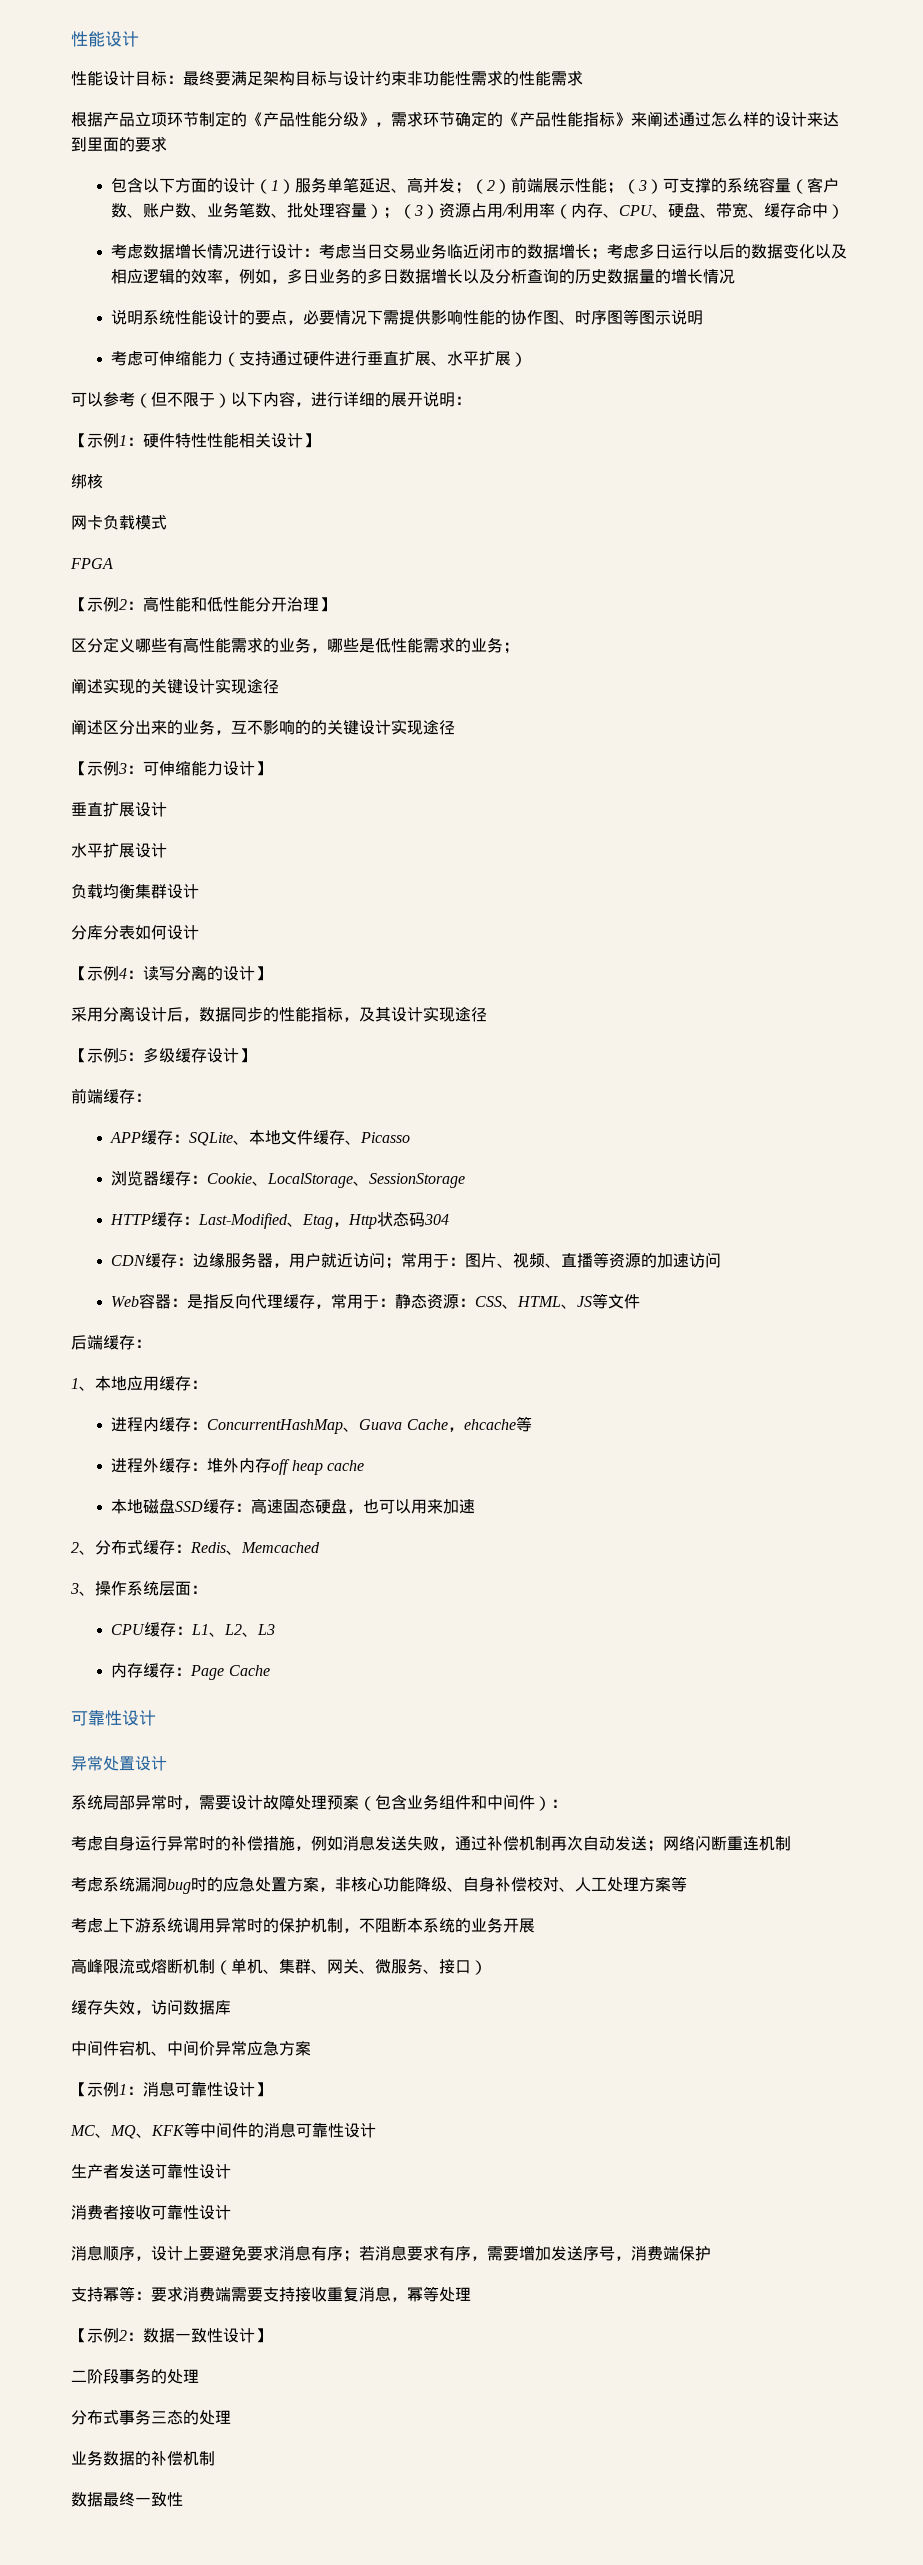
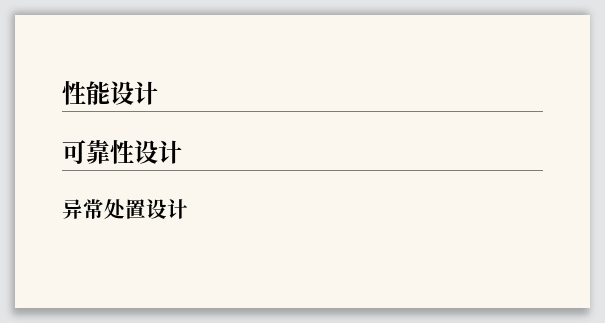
[71,31,139,47] [71,70,583,86] [71,111,839,127] [71,136,167,152] [111,177,840,194] [111,202,845,219] [111,243,848,260] [111,268,736,284] [111,309,704,325] [111,350,528,367] [71,391,471,408] [71,433,319,448] [71,474,103,489] [71,515,167,530] [70,558,113,569] [71,596,335,612] [71,637,519,654] [71,678,279,694] [71,719,455,735] [71,761,271,776] [71,802,167,817] [71,843,167,858] [71,884,199,899] [71,925,199,940] [71,965,271,981] [71,1006,487,1022] [71,1047,255,1063] [71,1088,151,1104] [110,1130,411,1146] [111,1170,466,1188] [110,1212,450,1229] [111,1252,722,1269] [111,1293,641,1309] [71,1335,151,1350] [71,1376,207,1391] [111,1416,532,1434] [111,1458,364,1475] [111,1498,476,1514] [71,1539,320,1555] [70,1581,207,1596] [111,1622,276,1637] [111,1663,270,1680] 性能设计 // 性能设计目标：最终要满足架构目标与设计约束非功能性需求的性能需求 // 根据产品立项环节制定的《产品性能分级》，需求环节确定的《产品性能指标》来阐述通过怎么样的设计来达到里面的要求 // 包含以下方面的设计（1）服务单笔延迟、高并发；（2）前端展示性能；（3）可支撑的系统容量（客户数、账户数、业务笔数、批处理容量）；（3）资源占用/利用率（内存、CPU、硬盘、带宽、缓存命中） // 考虑数据增长情况进行设计：考虑当日交易业务临近闭市的数据增长；考虑多日运行以后的数据变化以及相应逻辑的效率，例如，多日业务的多日数据增长以及分析查询的历史数据量的增长情况 // 说明系统性能设计的要点，必要情况下需提供影响性能的协作图、时序图等图示说明 // 考虑可伸缩能力（支持通过硬件进行垂直扩展、水平扩展） // 可以参考（但不限于）以下内容，进行详细的展开说明： // 【示例1：硬件特性性能相关设计】 // 绑核 // 网卡负载模式 // FPGA // 【示例2：高性能和低性能分开治理】 // 区分定义哪些有高性能需求的业务，哪些是低性能需求的业务； // 阐述实现的关键设计实现途径 // 阐述区分出来的业务，互不影响的的关键设计实现途径 // 【示例3：可伸缩能力设计】 // 垂直扩展设计 // 水平扩展设计 // 负载均衡集群设计 // 分库分表如何设计 // 【示例4：读写分离的设计】 // 采用分离设计后，数据同步的性能指标，及其设计实现途径 // 【示例5：多级缓存设计】 // 前端缓存： // APP缓存：SQLite、本地文件缓存、Picasso // 浏览器缓存：Cookie、LocalStorage、SessionStorage // HTTP缓存：Last-Modified、Etag，Http状态码304 // CDN缓存：边缘服务器，用户就近访问；常用于：图片、视频、直播等资源的加速访问 // Web容器：是指反向代理缓存，常用于：静态资源：CSS、HTML、JS等文件 // 后端缓存： // 1、本地应用缓存： // 进程内缓存：ConcurrentHashMap、Guava Cache，ehcache等 // 进程外缓存：堆外内存off heap cache // 本地磁盘SSD缓存：高速固态硬盘，也可以用来加速 // 2、分布式缓存：Redis、Memcached // 3、操作系统层面： // CPU缓存：L1、L2、L3 // 内存缓存：Page Cache -> [62,81,158,105] 性能设计
[71,1794,567,1811] [71,1835,791,1852] [71,1876,687,1894] [71,1917,535,1933] [71,1958,487,1975] [71,1999,231,2015] [71,2040,311,2056] [71,2081,271,2097] [70,2122,376,2139] [71,2163,231,2179] [71,2205,231,2220] [71,2245,711,2262] [71,2286,471,2302] [71,2328,271,2343] [71,2368,199,2384] [71,2409,231,2425] [71,2450,215,2466] [71,2492,183,2507] // 系统局部异常时，需要设计故障处理预案（包含业务组件和中间件）： // 考虑自身运行异常时的补偿措施，例如消息发送失败，通过补偿机制再次自动发送；网络闪断重连机制 // 考虑系统漏洞bug时的应急处置方案，非核心功能降级、自身补偿校对、人工处理方案等 // 考虑上下游系统调用异常时的保护机制，不阻断本系统的业务开展 // 高峰限流或熔断机制（单机、集群、网关、微服务、接口） // 缓存失效，访问数据库 // 中间件宕机、中间价异常应急方案 // 【示例1：消息可靠性设计】 // MC、MQ、KFK等中间件的消息可靠性设计 // 生产者发送可靠性设计 // 消费者接收可靠性设计 // 消息顺序，设计上要避免要求消息有序；若消息要求有序，需要增加发送序号，消费端保护 // 支持幂等：要求消费端需要支持接收重复消息，幂等处理 // 【示例2：数据一致性设计】 // 二阶段事务的处理 // 分布式事务三态的处理 // 业务数据的补偿机制 // 数据最终一致性 -> (188, 209) none

